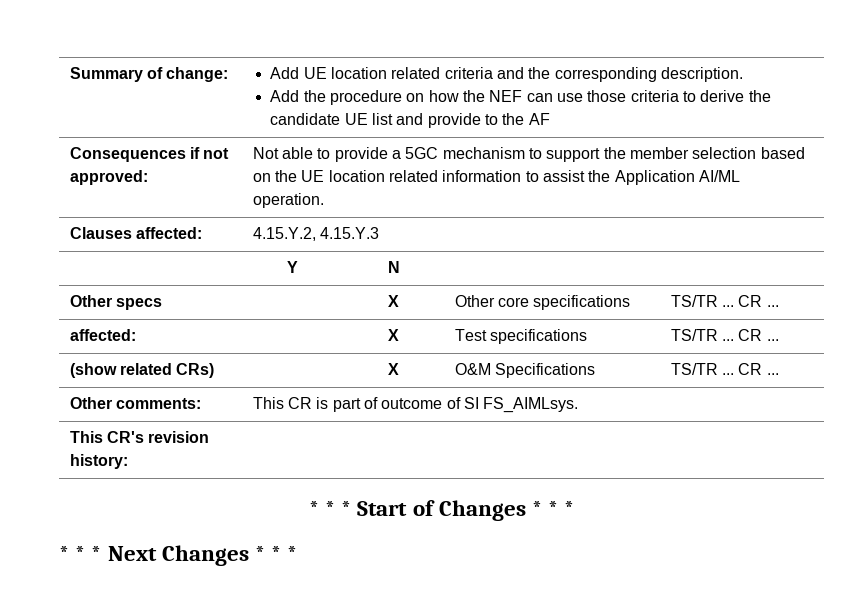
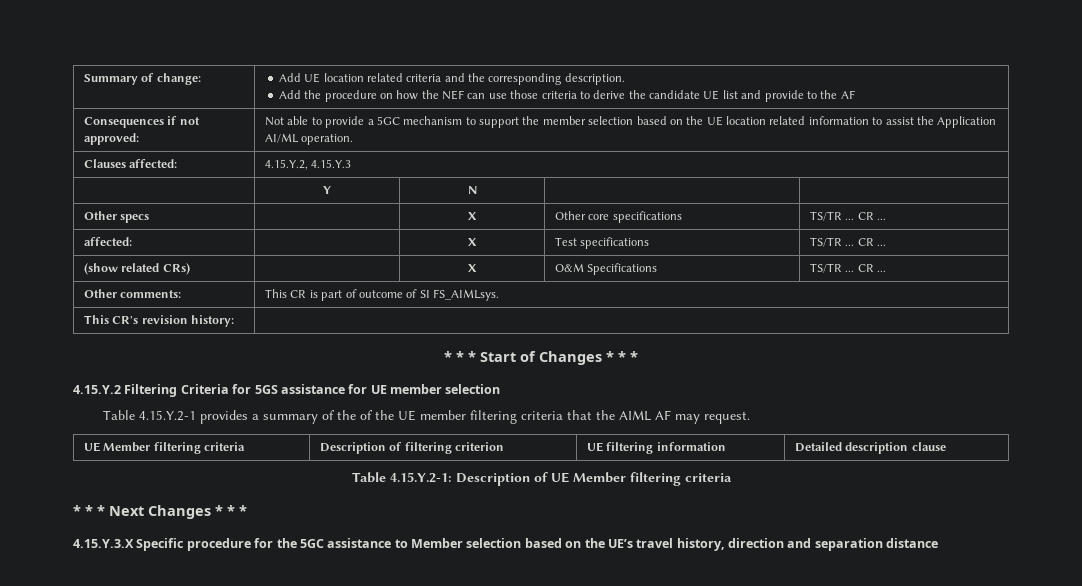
(575, 508) none -> [73,384,501,397] [102,410,750,424] [84,442,246,454] [320,442,505,454] [587,442,726,454] [795,442,946,454] [351,472,732,486] // 4.15.Y.2 Filtering Criteria for 5GS assistance for UE member selection // Table 4.15.Y.2-1 provides a summary of the of the UE member filtering criteria that the AIML AF may request. // UE Member filtering criteria | Description of filtering criterion | UE filtering information | Detailed description clause // Table 4.15.Y.2-1: Description of UE Member filtering criteria
(298, 553) none -> [73,538,939,551] // 4.15.Y.3.X Specific procedure for the 5GC assistance to Member selection based on the UE’s travel history, direction and separation distance

